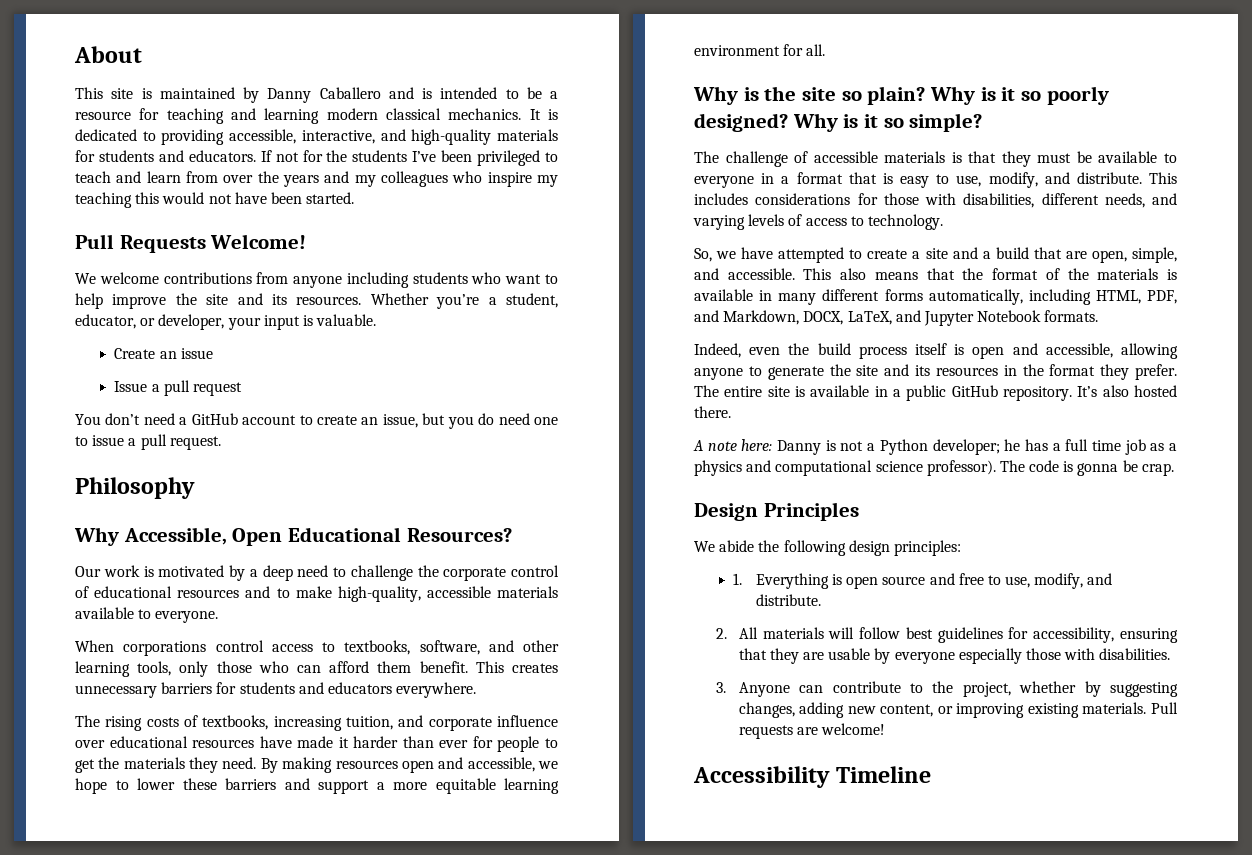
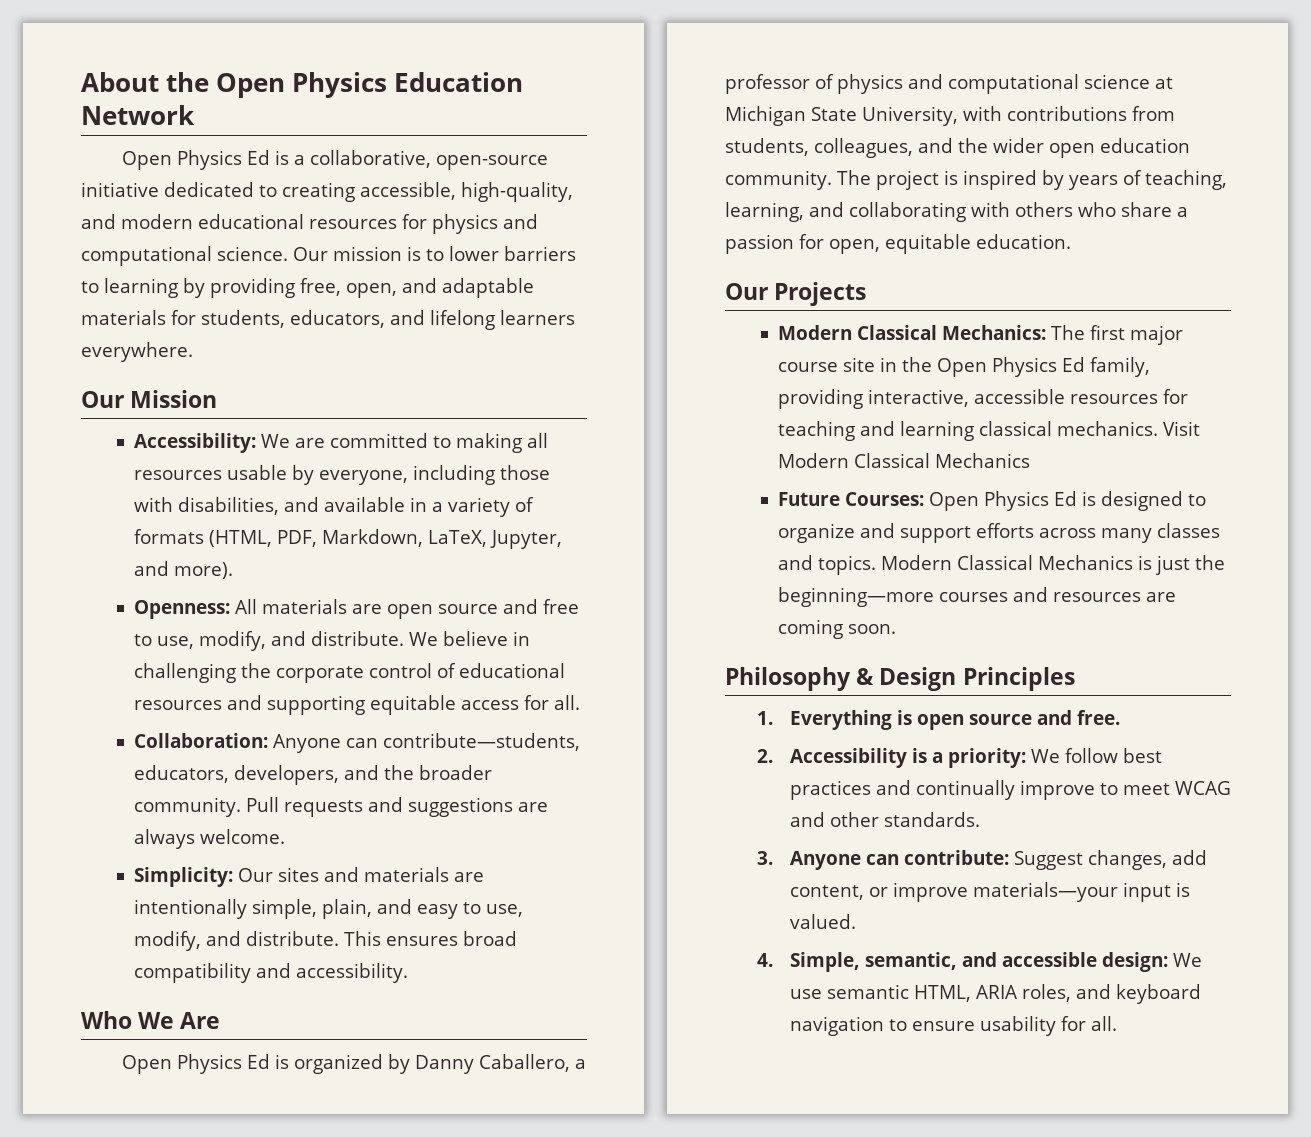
[75,87,558,103] [75,108,558,124] [75,129,558,145] [75,150,558,166] [75,171,558,187] [75,192,355,208] [75,234,307,253] [75,272,558,288] [75,293,558,309] [75,314,377,330] [114,348,213,359] [114,380,242,396] [75,413,559,429] [75,434,221,450] [75,477,195,499] [74,527,512,546] [75,565,559,581] [75,586,558,602] [75,607,219,623] [75,640,559,656] [75,661,558,677] [75,682,477,698] [75,715,558,731] [75,736,558,752] [75,757,558,773] [75,778,559,794] [694,44,826,56] [693,86,1109,105] [694,113,983,132] [694,151,1177,167] [694,172,1177,188] [694,193,1177,208] [693,214,943,230] [694,247,1177,263] [694,268,1177,280] [694,289,1177,305] [694,310,1099,326] [694,343,1178,359] [694,364,1177,380] [694,385,1177,401] [694,406,731,418] [693,439,1177,455] [694,460,1174,476] [694,502,859,521] [694,540,961,556] [733,573,842,589] // This site is maintained by Danny Caballero and is intended to be a resource for teaching and learning modern classical mechanics. It is dedicated to providing accessible, interactive, and high-quality materials for students and educators. If not for the students I’ve been privileged to teach and learn from over the years and my colleagues who inspire my teaching this would not have been started. // Pull Requests Welcome! // We welcome contributions from anyone including students who want to help improve the site and its resources. Whether you’re a student, educator, or developer, your input is valuable. // Create an issue // Issue a pull request // You don’t need a GitHub account to create an issue, but you do need one to issue a pull request. // Philosophy // Why Accessible, Open Educational Resources? // Our work is motivated by a deep need to challenge the corporate control of educational resources and to make high-quality, accessible materials available to everyone. // When corporations control access to textbooks, software, and other learning tools, only those who can afford them benefit. This creates unnecessary barriers for students and educators everywhere. // The rising costs of textbooks, increasing tuition, and corporate influence over educational resources have made it harder than ever for people to get the materials they need. By making resources open and accessible, we hope to lower these barriers and support a more equitable learning environment for all. // Why is the site so plain? Why is it so poorly designed? Why is it so simple? // The challenge of accessible materials is that they must be available to everyone in a format that is easy to use, modify, and distribute. This includes considerations for those with disabilities, different needs, and varying levels of access to technology. // So, we have attempted to create a site and a build that are open, simple, and accessible. This also means that the format of the materials is available in many different forms automatically, including HTML, PDF, and Markdown, DOCX, LaTeX, and Jupyter Notebook formats. // Indeed, even the build process itself is open and accessible, allowing anyone to generate the site and its resources in the format they prefer. The entire site is available in a public GitHub repository. It’s also hosted there. // A note here: Danny is not a Python developer; he has a full time job as a physics and computational science professor). The code is gonna be crap. // Design Principles // We abide the following design principles: // 1. Everything is -> [166,72,524,98] [81,105,195,125] [122,150,549,170] [81,182,573,202] [81,214,538,234] [81,246,576,266] [81,278,534,298] [81,310,575,330] [81,342,193,362] [81,390,218,408] [133,433,548,453] [133,465,550,485] [133,497,534,517] [133,529,562,549] [133,561,233,579] [133,599,382,619] the Open Physics Education Network // Open Physics Ed is a collaborative, open-source initiative dedicated to creating accessible, high-quality, and modern educational resources for physics and computational science. Our mission is to lower barriers to learning by providing free, open, and adaptable materials for students, educators, and lifelong learners everywhere. // Our Mission // Accessibility: We are committed to making all resources usable by everyone, including those with disabilities, and available in a variety of formats (HTML, PDF, Markdown, LaTeX, Jupyter, and more). // Openness: All materials are
[716,627,1178,643] [738,648,1171,664] [716,681,1178,697] [738,702,1178,718] [738,723,886,739] [693,766,932,788] // 2. All materials will follow best guidelines for accessibility, ensuring that they are usable by everyone especially those with disabilities. // 3. Anyone can contribute to the project, whether by suggesting changes, adding new content, or improving existing materials. Pull requests are welcome! // Accessibility Timeline -> [408,631,530,646] [133,663,565,683] [133,695,580,715] [133,733,580,753] [133,765,492,785] [133,797,548,817] [133,829,285,849] [133,867,484,887] [133,899,523,919] [133,931,517,951] [133,963,408,983] [81,1011,221,1029] [122,1054,587,1074] [725,74,1173,94] [725,106,1175,126] [725,138,1190,158] [725,170,1227,190] [725,202,1188,222] [725,234,1071,254] [725,282,867,306] [777,325,1183,345] [777,357,1150,377] [777,389,1188,409] [777,421,1200,441] [777,453,1030,468] [777,491,1206,511] [777,523,1220,543] [777,555,1225,575] [777,587,1176,607] [777,619,896,639] [725,667,1075,691] [757,710,1120,730] [757,748,1162,768] [789,780,1231,800] [789,812,980,827] [757,850,1207,870] [789,882,1190,902] [789,914,856,929] [757,952,1202,972] [789,984,1201,1004] [789,1016,1117,1036] We believe in challenging the corporate control of educational resources and supporting equitable access for all. // Collaboration: Anyone can contribute—students, educators, developers, and the broader community. Pull requests and suggestions are always welcome. // Simplicity: Our sites and materials are intentionally simple, plain, and easy to use, modify, and distribute. This ensures broad compatibility and accessibility. // Who We Are // Open Physics Ed is organized by Danny Caballero, a professor of physics and computational science at Michigan State University, with contributions from students, colleagues, and the wider open education community. The project is inspired by years of teaching, learning, and collaborating with others who share a passion for open, equitable education. // Our Projects // Modern Classical Mechanics: The first major course site in the Open Physics Ed family, providing interactive, accessible resources for teaching and learning classical mechanics. Visit Modern Classical Mechanics // Future Courses: Open Physics Ed is designed to organize and support efforts across many classes and topics. Modern Classical Mechanics is just the beginning—more courses and resources are coming soon. // Philosophy & Design Principles // 1. Everything is open source and free. // 2. Accessibility is a priority: We follow best practices and continually improve to meet WCAG and other standards. // 3. Anyone can contribute: Suggest changes, add content, or improve materials—your input is valued. // 4. Simple, semantic, and accessible design: We use semantic HTML, ARIA roles, and keyboard navigation to ensure usability for all.

